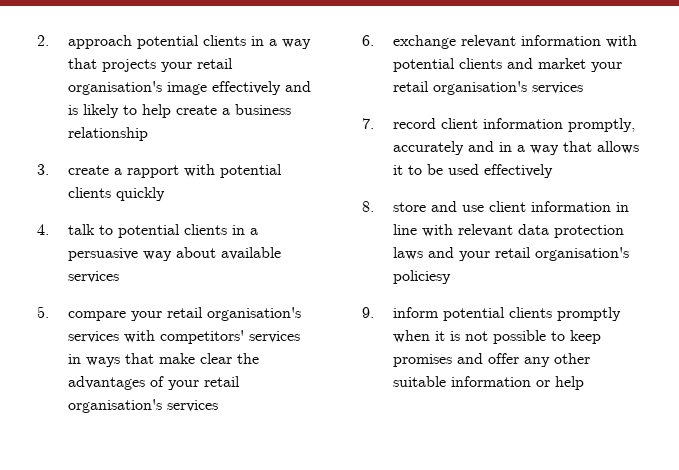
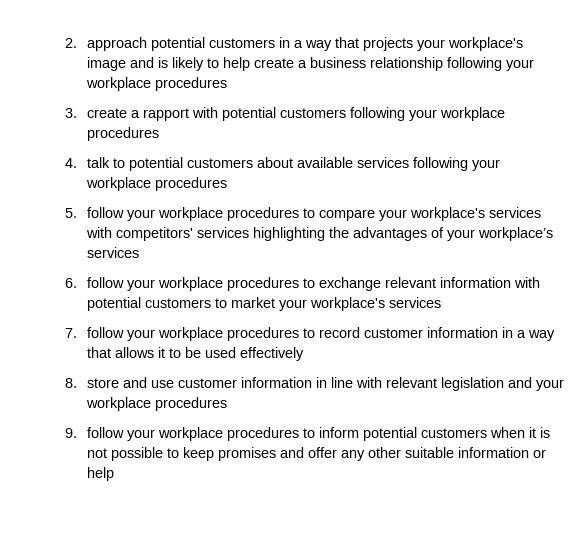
[202,35,246,46] clients -> [208,38,275,48] customers
[196,58,233,69] [67,81,281,95] retail organisation's image effectively -> [447,37,523,51] [86,57,126,71] workplace's image
(148, 134) none -> [446,57,534,71] [85,77,227,91] following your workplace procedures
[67,187,165,201] clients quickly -> [279,107,505,121] [86,127,159,141] customers following your workplace procedures
[183,224,258,235] [67,247,281,261] [67,271,119,283] [37,306,301,321] [67,330,300,344] [67,353,232,367] clients in a persuasive way about available services // 5. compare your retail organisation's services with competitors' services in ways that make clear -> [186,157,500,171] [85,177,227,191] [65,207,541,221] [85,227,325,241] customers about available services following your workplace procedures // 5. follow your workplace procedures to compare your workplace's services with competitors' services highlighting
[203,376,240,387] [67,399,162,413] retail organisation's -> [477,227,553,241] workplace’s
(374, 40) none -> [86,277,315,291] follow your workplace procedures to
[458,58,622,72] [392,81,583,95] [362,118,635,132] [392,141,494,155] clients and market your retail organisation's services // 7. record client information promptly, accurately and -> [144,297,441,311] [65,327,498,341] customers to market your workplace's services // 7. follow your workplace procedures to record customer information
[488,201,526,212] client -> [177,378,237,388] customer
[517,224,624,238] [392,247,629,261] [392,270,451,284] [362,307,621,321] data protection laws and your retail organisation's policiesy // 9. inform potential clients promptly -> [440,377,564,391] [85,397,227,411] [65,427,487,441] legislation and your workplace procedures // 9. follow your workplace procedures to inform potential customers

